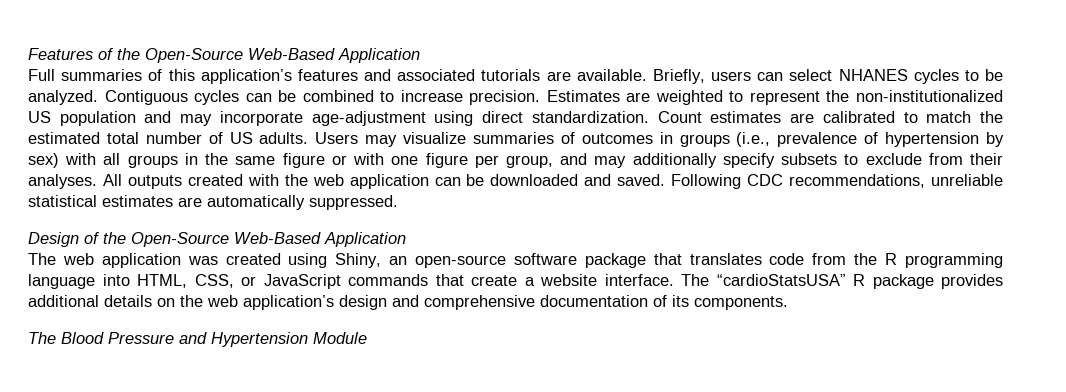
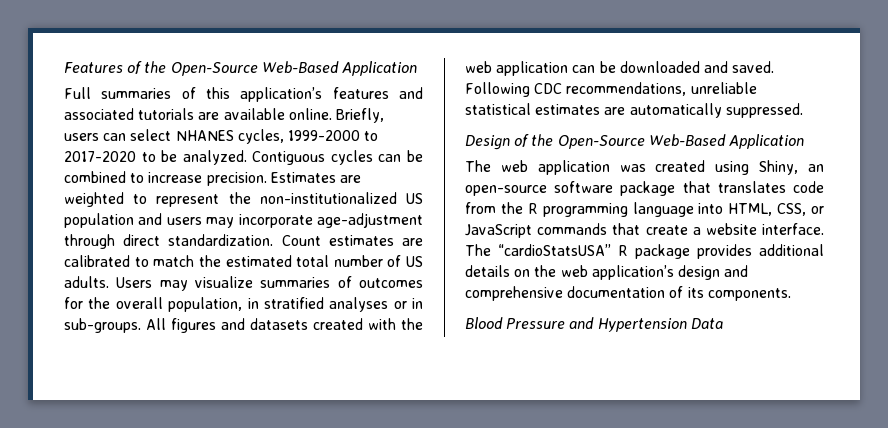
[576,69,647,81] available. -> [223,108,332,120] available online.
[913,69,959,84] cycles -> [237,129,379,144] [64,151,136,162] cycles, 1999-2000 to 2017-2020
(172, 117) none -> [166,217,202,225] users
[434,111,474,126] using -> [64,234,115,249] through
[659,132,1005,147] [28,153,1004,168] [28,174,182,189] in groups (i.e., prevalence of hypertension by sex) with all groups in the same figure or with one figure per group, and may additionally specify subsets to exclude from their analyses. All outputs -> [64,297,423,312] [64,318,308,333] for the overall population, in stratified analyses or in sub-groups. All figures and datasets
[28,332,56,344] The -> (791, 294) none
[313,332,367,344] Module -> [690,318,723,329] Data

